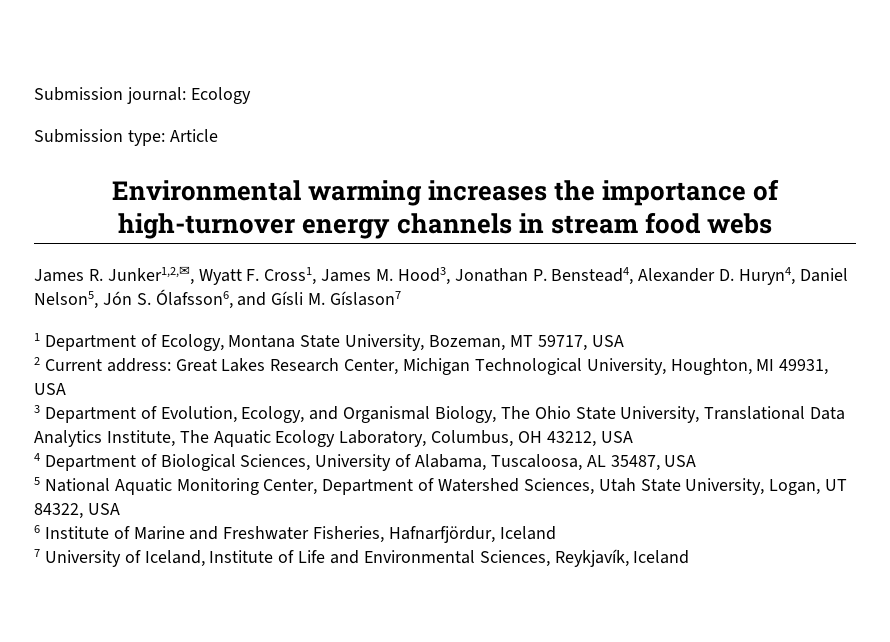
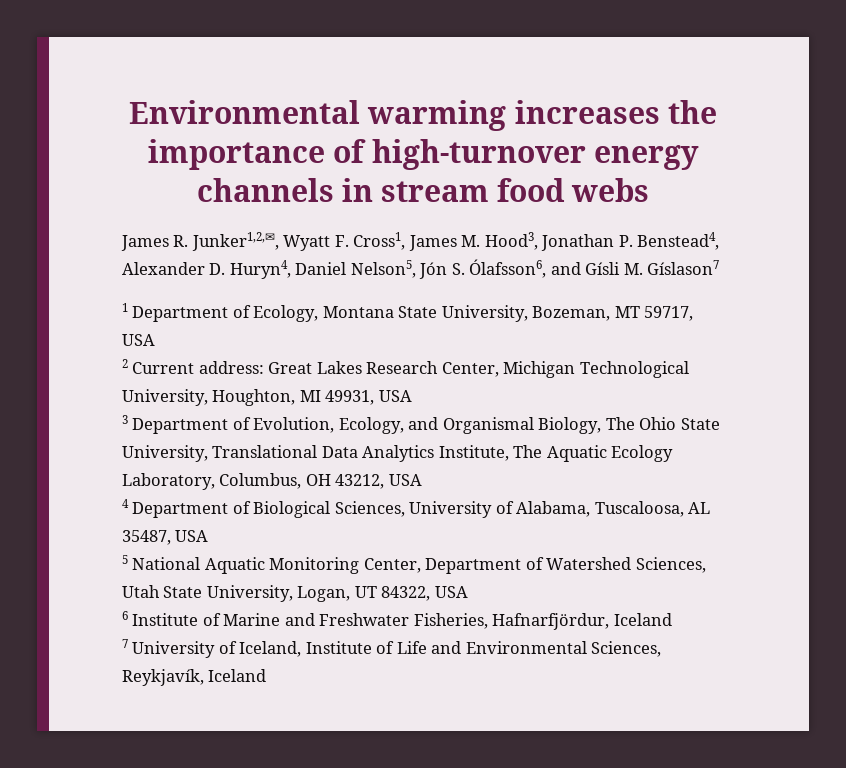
[34,87,251,104] [34,129,218,146] Submission journal: Ecology // Submission type: Article // -> (129, 112) none

